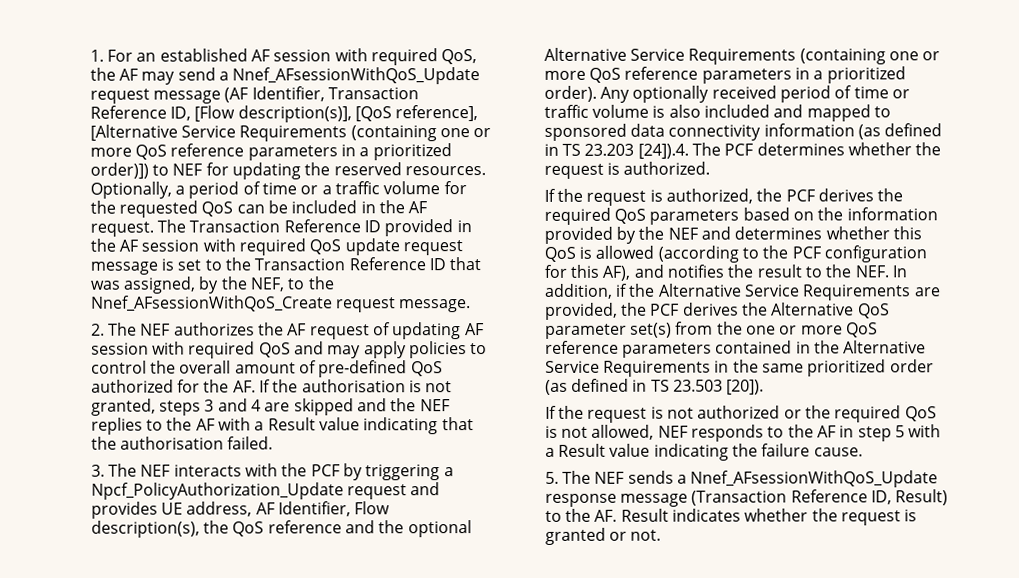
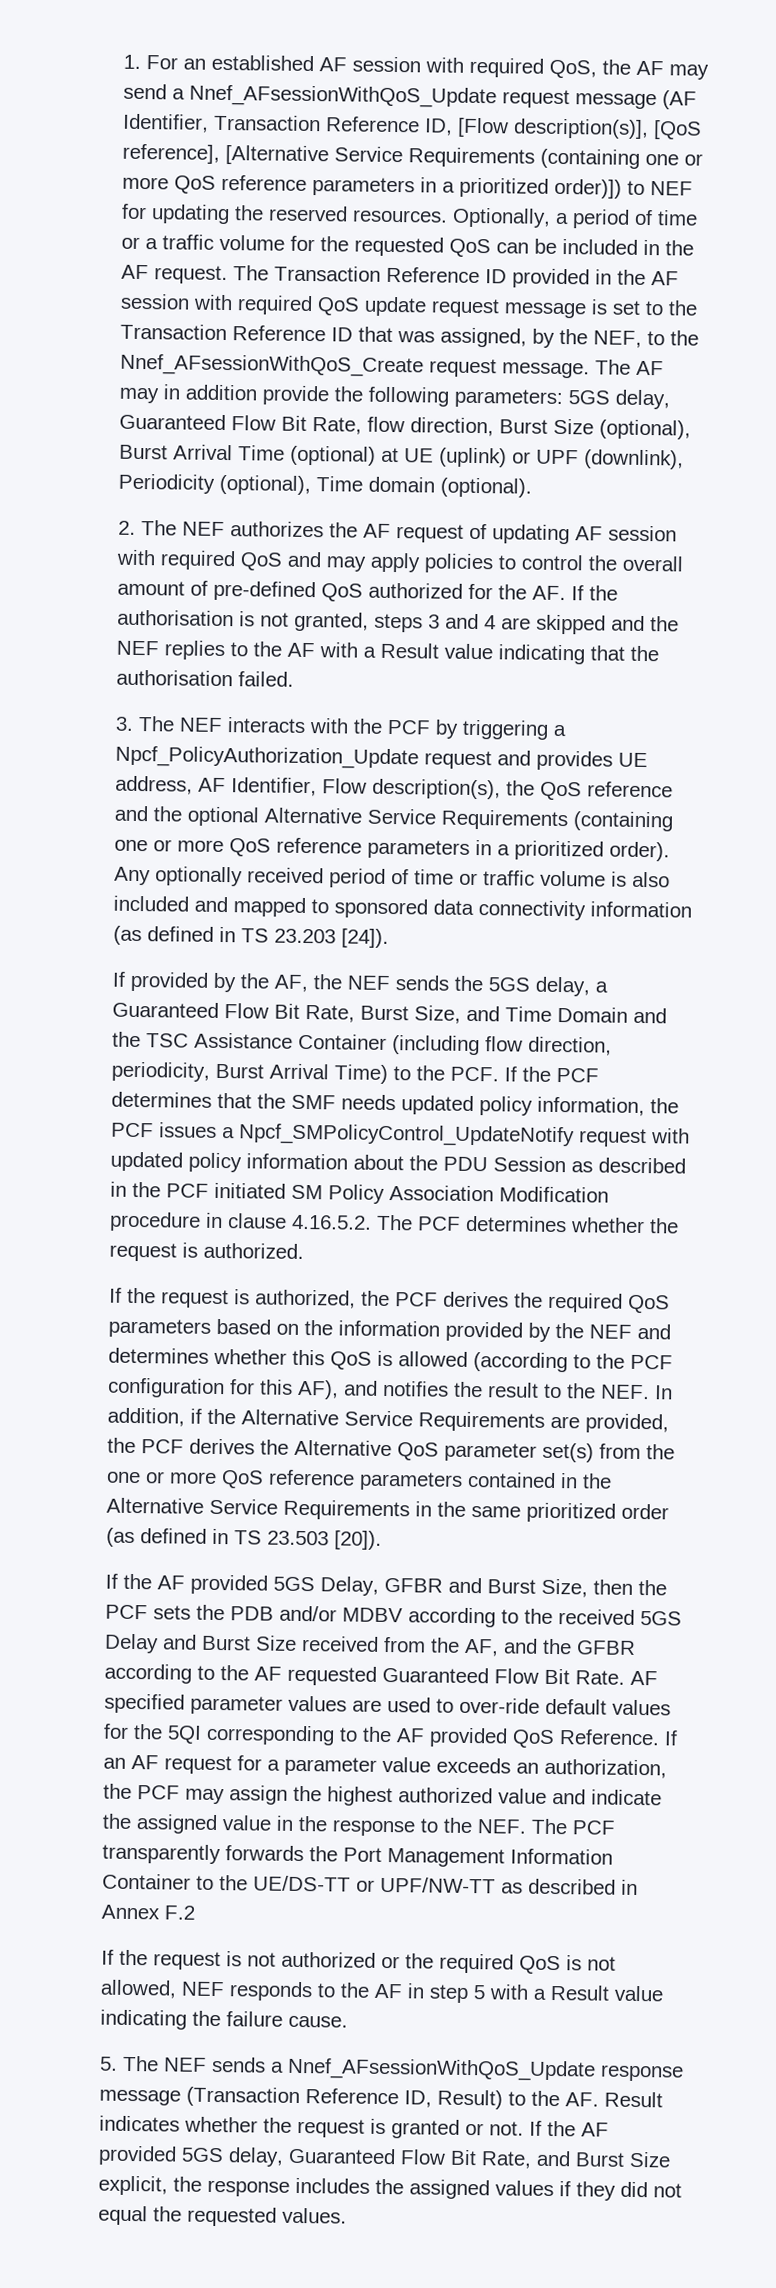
(472, 306) none -> [595,359,665,376] [119,384,671,410] [119,413,692,440] [119,444,685,470] [118,473,533,498] The AF may in addition provide the following parameters: 5GS delay, Guaranteed Flow Bit Rate, flow direction, Burst Size (optional), Burst Arrival Time (optional) at UE (uplink) or UPF (downlink), Periodicity (optional), Time domain (optional).
[637,143,689,159] [24]).4. -> [341,928,390,949] [112,971,609,997] [112,1001,668,1024] [112,1031,613,1056] [111,1061,600,1085] [111,1091,680,1117] [111,1122,691,1148] [110,1151,687,1174] [110,1181,610,1204] [109,1211,373,1232] [24]). // If provided by the AF, the NEF sends the 5GS delay, a Guaranteed Flow Bit Rate, Burst Size, and Time Domain and the TSC Assistance Container (including flow direction, periodicity, Burst Arrival Time) to the PCF. If the PCF determines that the SMF needs updated policy information, the PCF issues a Npcf_SMPolicyControl_UpdateNotify request with updated policy information about the PDU Session as described in the PCF initiated SM Policy Association Modification procedure in clause 4.16.5.2.
(765, 387) none -> [105,1573,668,1598] [105,1604,683,1628] [104,1633,637,1657] [104,1663,659,1686] [104,1693,672,1716] [103,1723,679,1749] [103,1755,668,1779] [103,1783,663,1807] [102,1813,616,1837] [102,1843,614,1868] [102,1873,639,1896] [101,1904,196,1920] // If the AF provided 5GS Delay, GFBR and Burst Size, then the PCF sets the PDB and/or MDBV according to the received 5GS Delay and Burst Size received from the AF, and the GFBR according to the AF requested Guaranteed Flow Bit Rate. AF specified parameter values are used to over-ride default values for the 5QI corresponding to the AF provided QoS Reference. If an AF request for a parameter value exceeds an authorization, the PCF may assign the highest authorized value and indicate the assigned value in the response to the NEF. The PCF transparently forwards the Port Management Information Container to the UE/DS-TT or UPF/NW-TT as described in Annex F.2
(662, 535) none -> [529,2120,610,2137] [98,2145,672,2169] [98,2175,683,2201] [98,2205,348,2227] If the AF provided 5GS delay, Guaranteed Flow Bit Rate, and Burst Size explicit, the response includes the assigned values if they did not equal the requested values.

